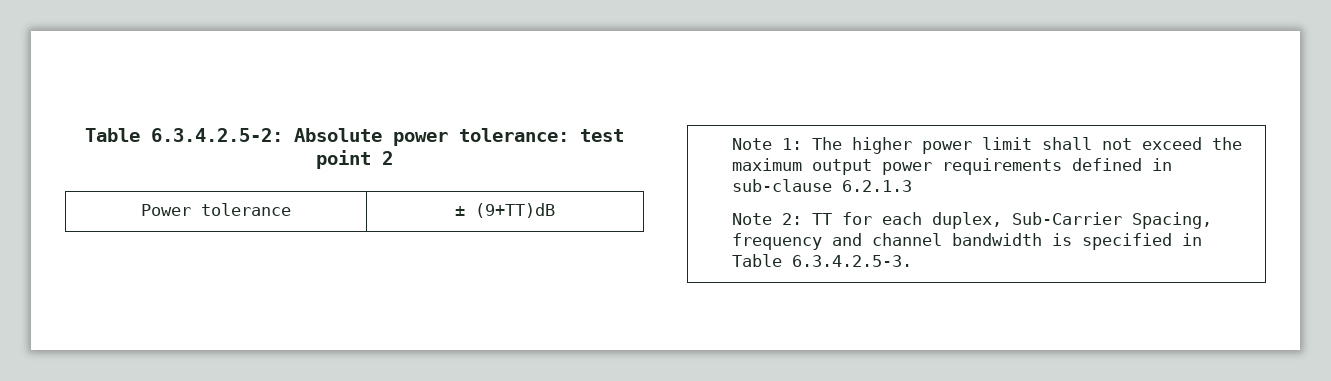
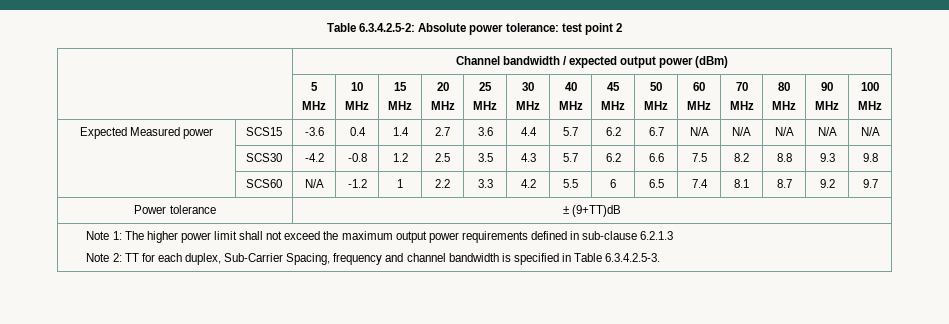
(393, 158) none -> [455,56,729,68] [311,82,318,91] [302,101,326,110] [351,82,363,91] [345,101,369,110] [394,82,407,91] [388,101,412,110] [436,82,449,91] [430,101,455,110] [479,82,492,91] [473,101,497,110] [522,82,534,91] [516,101,540,110] [564,82,577,91] [558,101,583,110] [607,82,620,91] [601,101,625,110] [650,82,662,91] [644,101,668,110] [693,82,705,91] [687,101,711,110] [735,82,748,91] [729,101,754,110] [778,82,790,91] [772,101,796,110] [821,82,833,91] [815,101,839,110] [861,82,879,91] [858,101,882,110] [79,127,214,139] [246,127,282,136] [304,127,324,136] [349,127,366,136] [392,127,409,136] [435,127,450,136] [477,127,493,136] [520,127,537,136] [563,127,578,136] [605,127,621,136] [648,127,664,136] [689,127,709,136] [732,127,751,136] [774,127,794,136] [817,127,837,136] [860,127,880,136] [246,153,282,162] [304,153,324,162] [347,153,367,162] [392,153,408,162] [435,153,450,162] [477,153,493,162] [520,153,536,162] [563,153,578,162] [605,153,621,162] [648,153,664,162] [691,153,707,162] [734,153,749,162] [776,153,792,162] [819,153,835,162] [862,153,878,162] [246,179,282,188] [304,179,324,188] [347,179,367,188] [397,179,403,188] [435,179,450,188] [477,179,493,188] [520,179,536,188] [563,179,578,188] [610,179,616,188] [648,179,664,188] [691,179,708,188] [734,179,749,188] [776,179,792,188] [819,179,835,188] [862,179,878,188] // | Channel bandwidth / expected output power (dBm) // | 5 // MHz | 10 // MHz | 15 // MHz | 20 // MHz | 25 // MHz | 30 // MHz | 40 // MHz | 45 // MHz | 50 // MHz | 60 // MHz | 70 // MHz | 80 // MHz | 90 // MHz | 100 // MHz // Expected Measured power | SCS15 | -3.6 | 0.4 | 1.4 | 2.7 | 3.6 | 4.4 | 5.7 | 6.2 | 6.7 | N/A | N/A | N/A | N/A | N/A // | SCS30 | -4.2 | -0.8 | 1.2 | 2.5 | 3.5 | 4.3 | 5.7 | 6.2 | 6.6 | 7.5 | 8.2 | 8.8 | 9.3 | 9.8 // | SCS60 | N/A | -1.2 | 1 | 2.2 | 3.3 | 4.2 | 5.5 | 6 | 6.5 | 7.4 | 8.1 | 8.7 | 9.2 | 9.7

